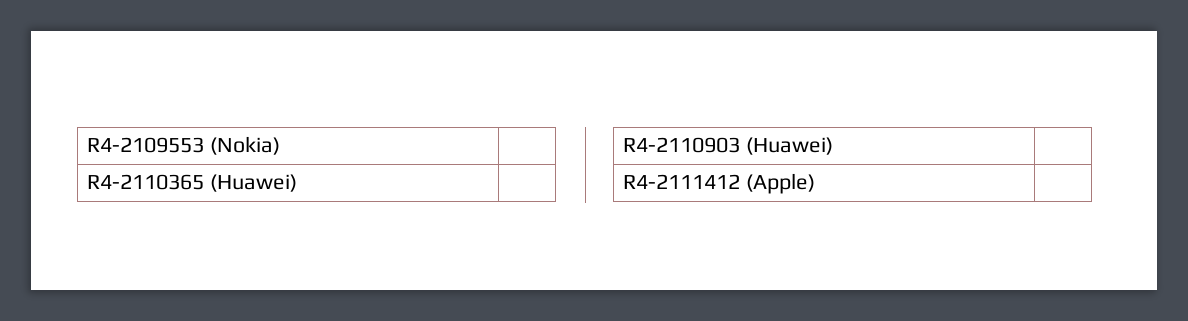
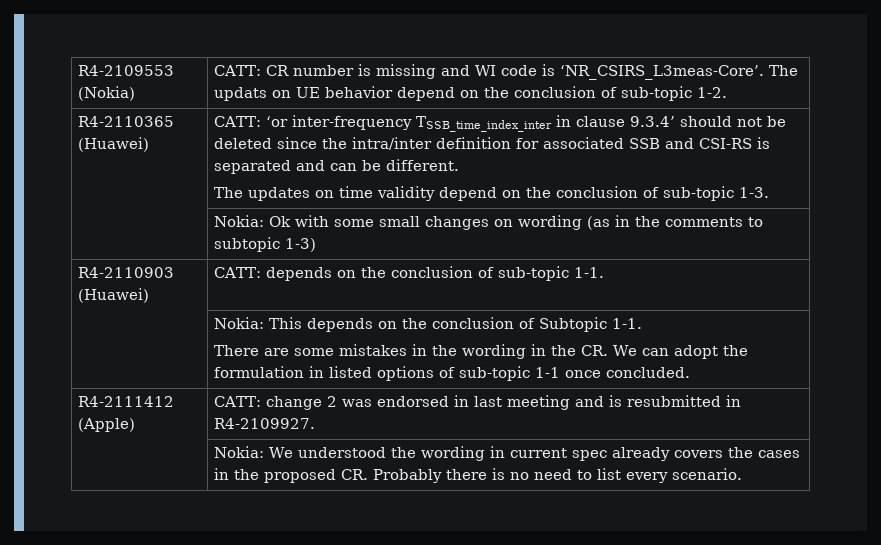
[87,174,298,192] [623,137,834,155] [623,173,816,194] // R4-2110365 (Huawei) | // R4-2110903 (Huawei) | // R4-2111412 (Apple) | -> [214,64,799,80] [214,86,728,101] [78,116,175,127] [78,137,150,152] [214,115,787,132] [214,137,771,150] [214,159,460,174] [214,186,770,201] [214,215,764,230] [214,237,317,252] [78,267,175,278] [78,288,150,303] [214,266,605,281] [214,317,643,332] [214,344,749,359] [214,366,691,381] [78,396,175,407] [78,418,136,432] [214,395,742,410] [214,418,316,429] [214,446,801,461] [214,468,743,483] CATT: CR number is missing and WI code is ‘NR_CSIRS_L3meas-Core’. The updats on UE behavior depend on the conclusion of sub-topic 1-2. // R4-2110365 (Huawei) | CATT: ‘or inter-frequency TSSB_time_index_inter in clause 9.3.4’ should not be deleted since the intra/inter definition for associated SSB and CSI-RS is separated and can be different. // The updates on time validity depend on the conclusion of sub-topic 1-3. // | Nokia: Ok with some small changes on wording (as in the comments to subtopic 1-3) // R4-2110903 (Huawei) | CATT: depends on the conclusion of sub-topic 1-1. // | Nokia: This depends on the conclusion of Subtopic 1-1. // There are some mistakes in the wording in the CR. We can adopt the formulation in listed options of sub-topic 1-1 once concluded. // R4-2111412 (Apple) | CATT: change 2 was endorsed in last meeting and is resubmitted in R4-2109927. // | Nokia: We understood the wording in current spec already covers the cases in the proposed CR. Probably there is no need to list every scenario.

